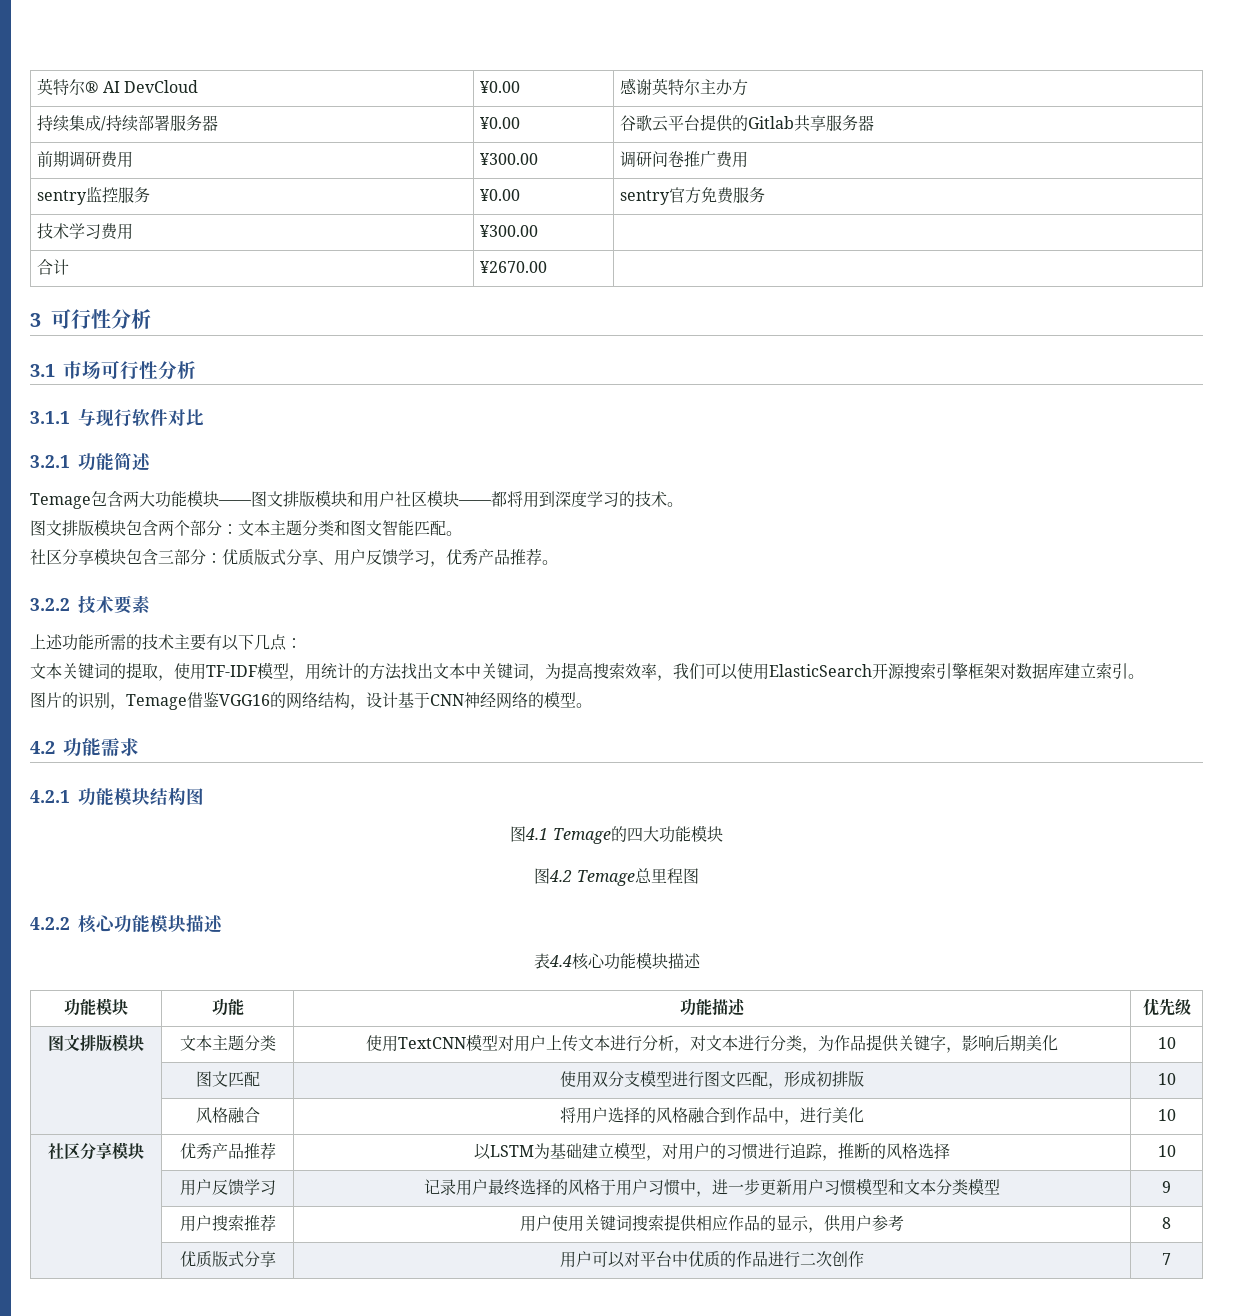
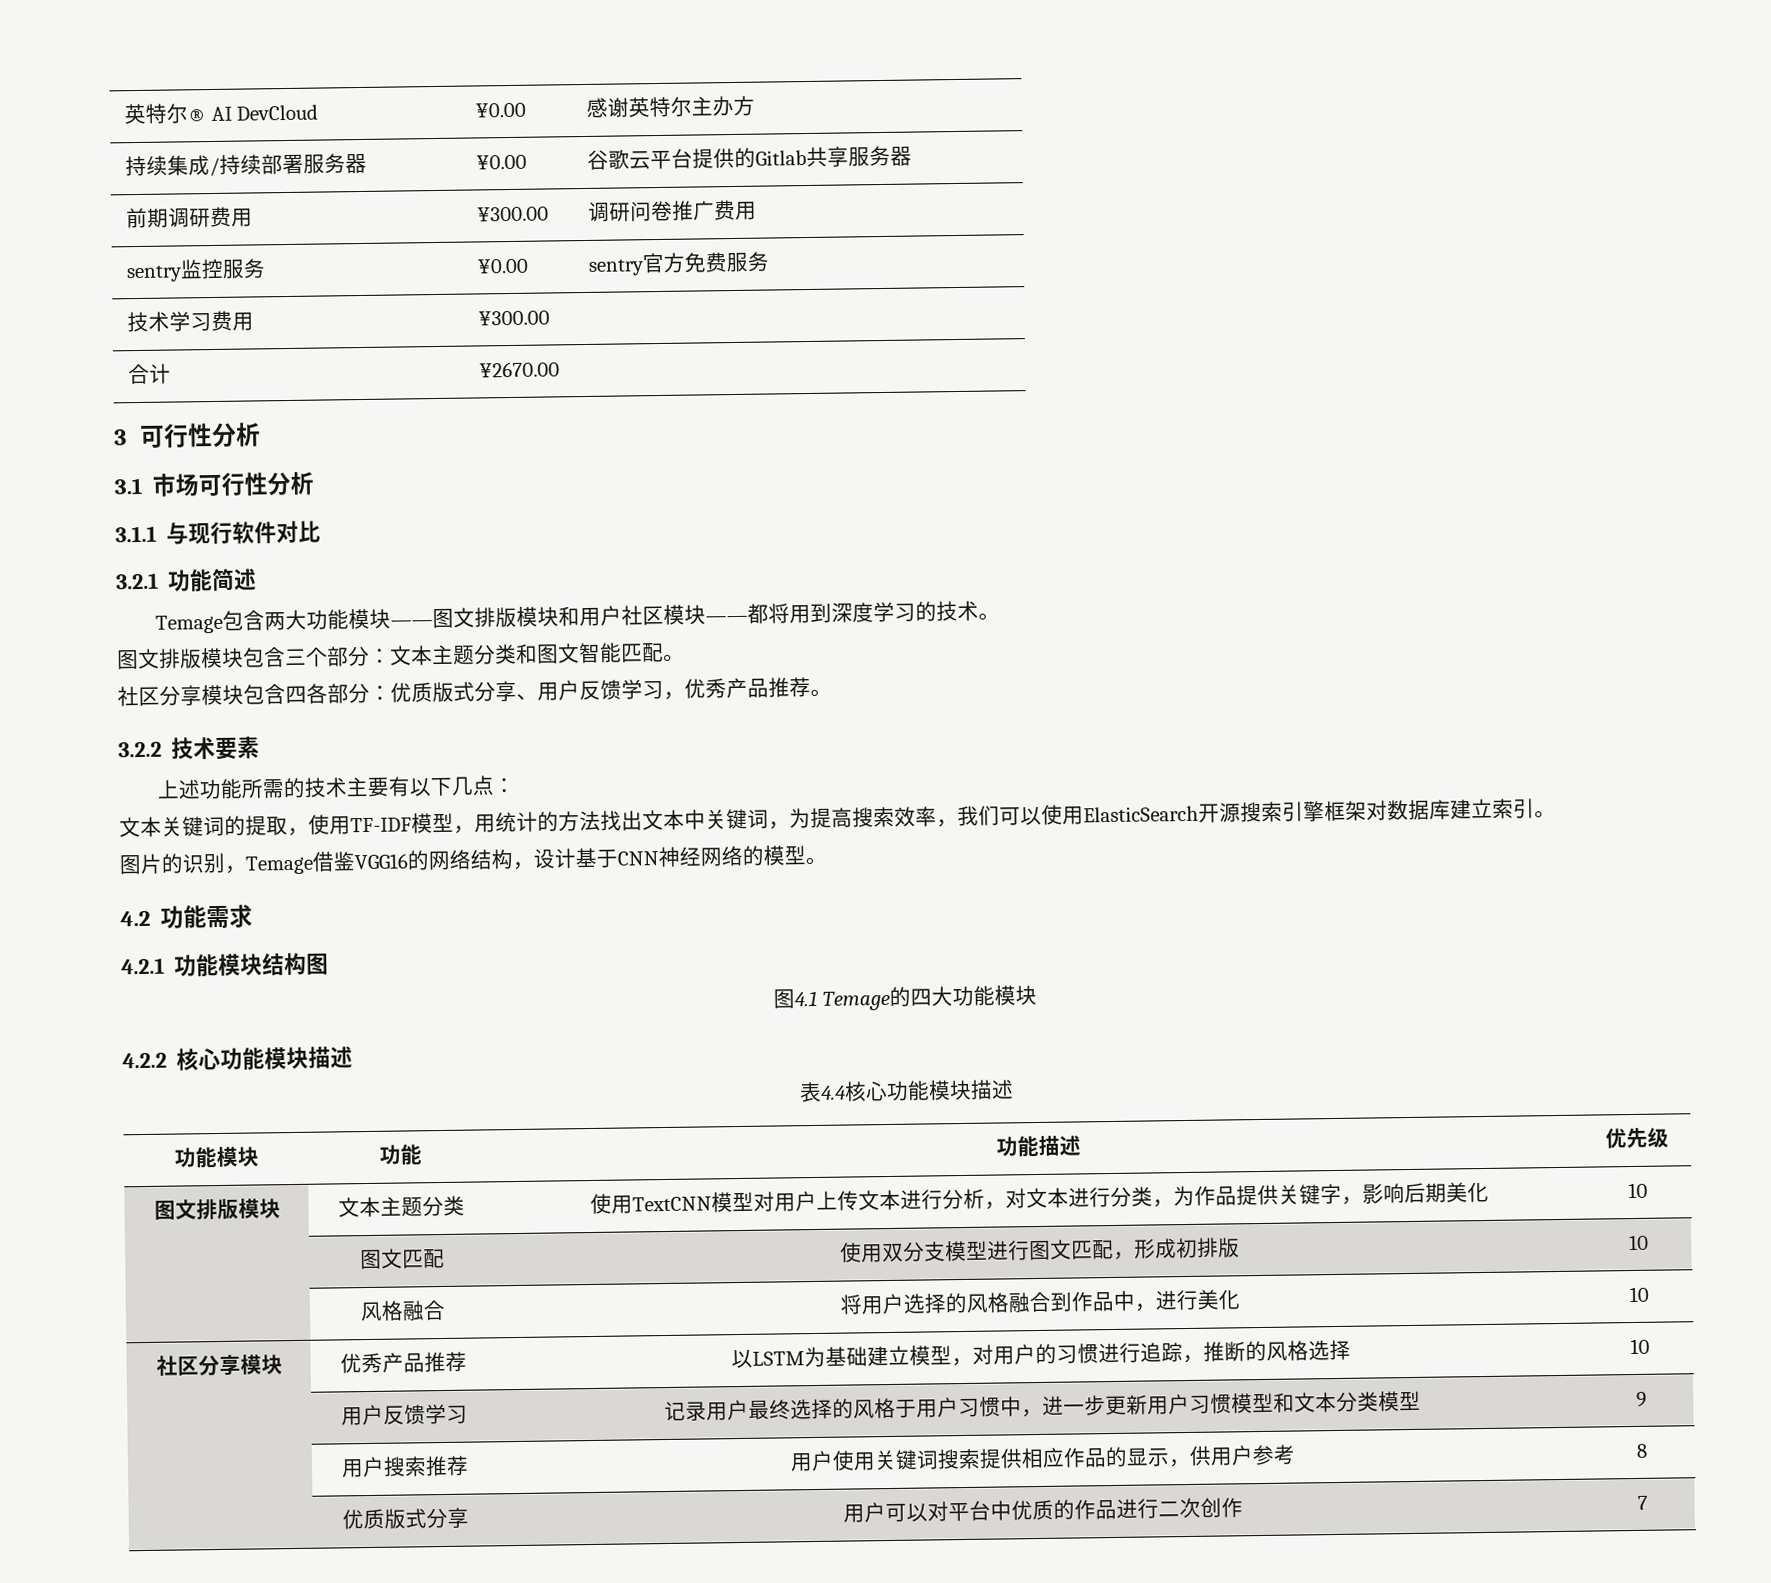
[158,520,174,536] 两 -> [285,648,307,666] 三
[158,549,174,564] 三 -> [285,683,328,705] 四各
[534,868,699,886] // 图4.2 Temage总里程图 -> (1037, 995) none

